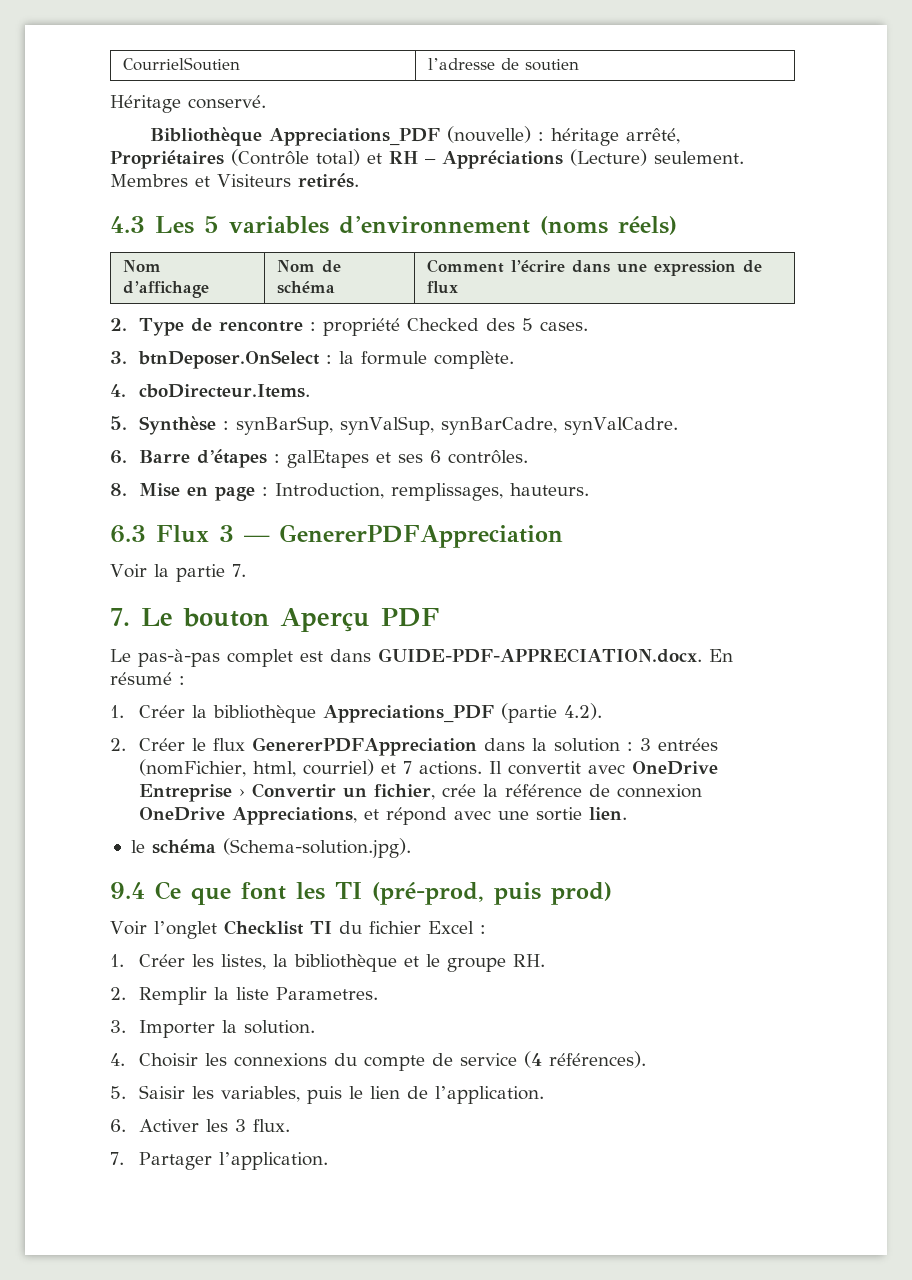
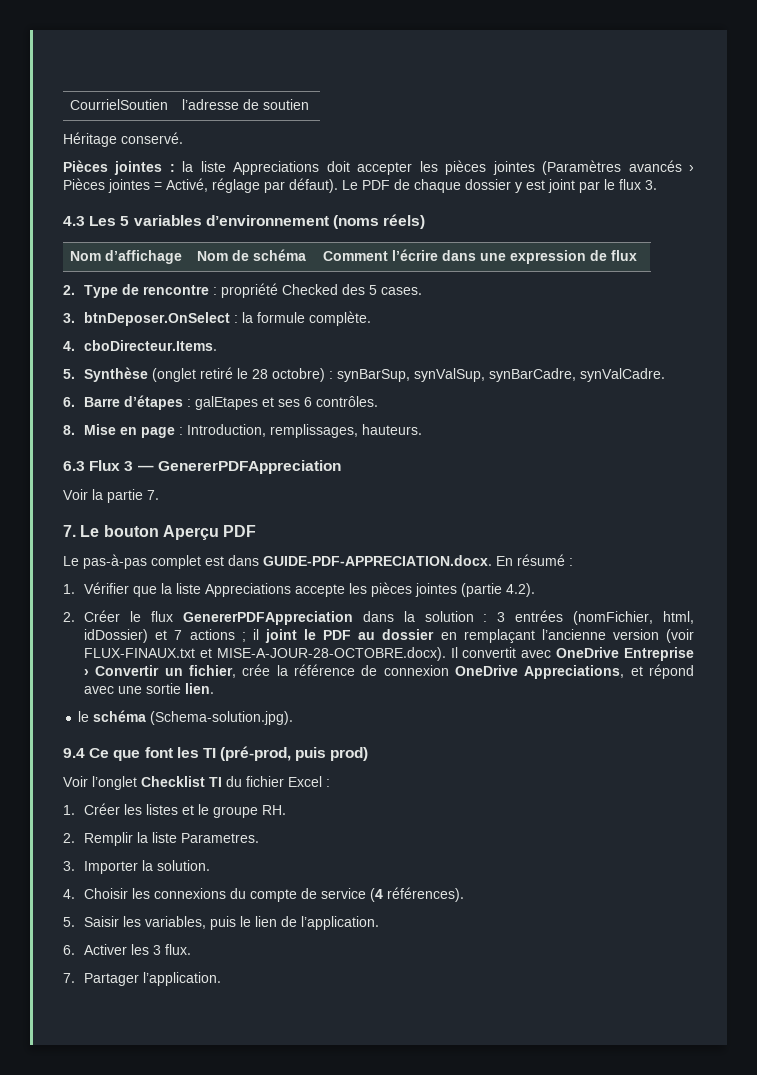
[149,126,680,146] [110,149,744,169] [110,173,359,188] Bibliothèque Appreciations_PDF (nouvelle) : héritage arrêté, Propriétaires (Contrôle total) et RH – Appréciations (Lecture) seulement. Membres et Visiteurs retirés. -> [63,160,694,175] [63,178,657,193] Pièces jointes : la liste Appreciations doit accepter les pièces jointes (Paramètres avancés › Pièces jointes = Activé, réglage par défaut). Le PDF de chaque dossier y est joint par le flux 3.
(217, 425) none -> [152,367,326,382] (onglet retiré le 28 octobre)
[139,705,495,723] Créer la bibliothèque Appreciations_PDF -> [84,582,458,597] Vérifier que la liste Appreciations accepte les pièces jointes
[303,759,375,776] courriel) -> [84,629,149,643] idDossier)
[419,761,483,775] actions. -> [189,629,694,643] [84,647,446,661] actions ; il joint le PDF au dossier en remplaçant l’ancienne version (voir FLUX-FINAUX.txt et MISE-A-JOUR-28-OCTOBRE.docx).
[221,954,398,972] listes, la bibliothèque -> [146,804,179,815] listes

